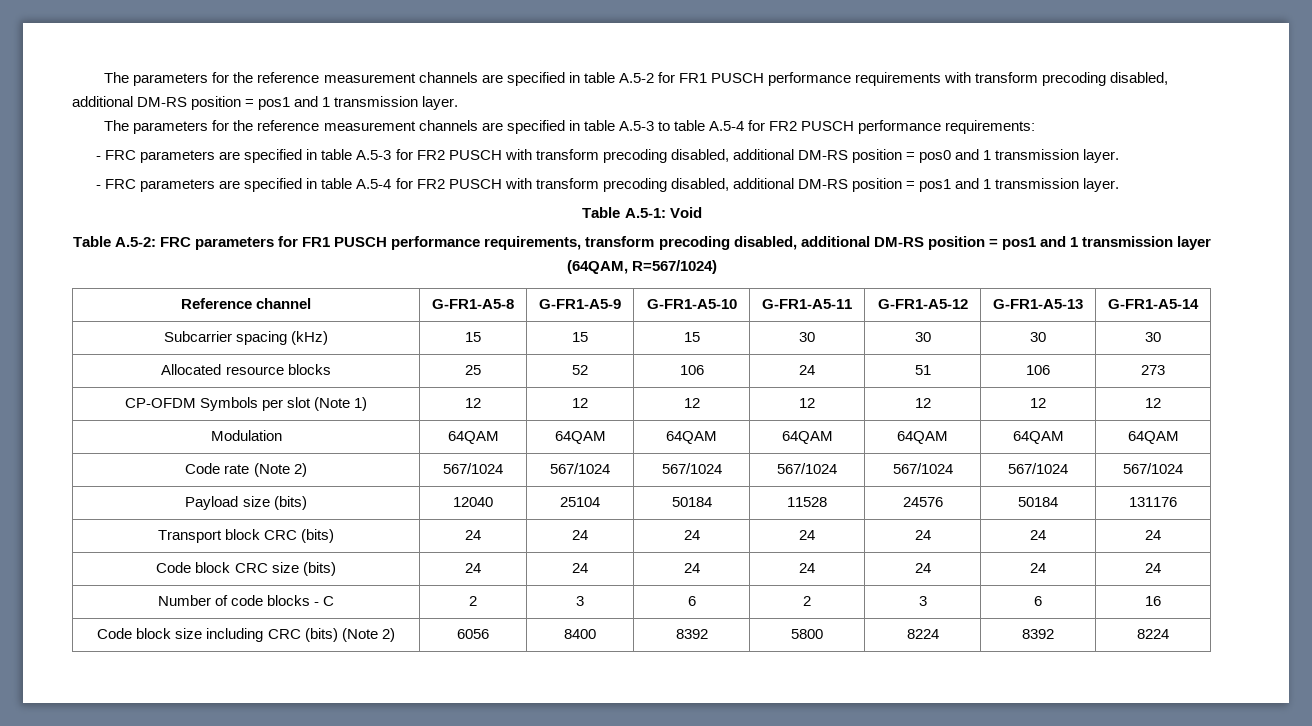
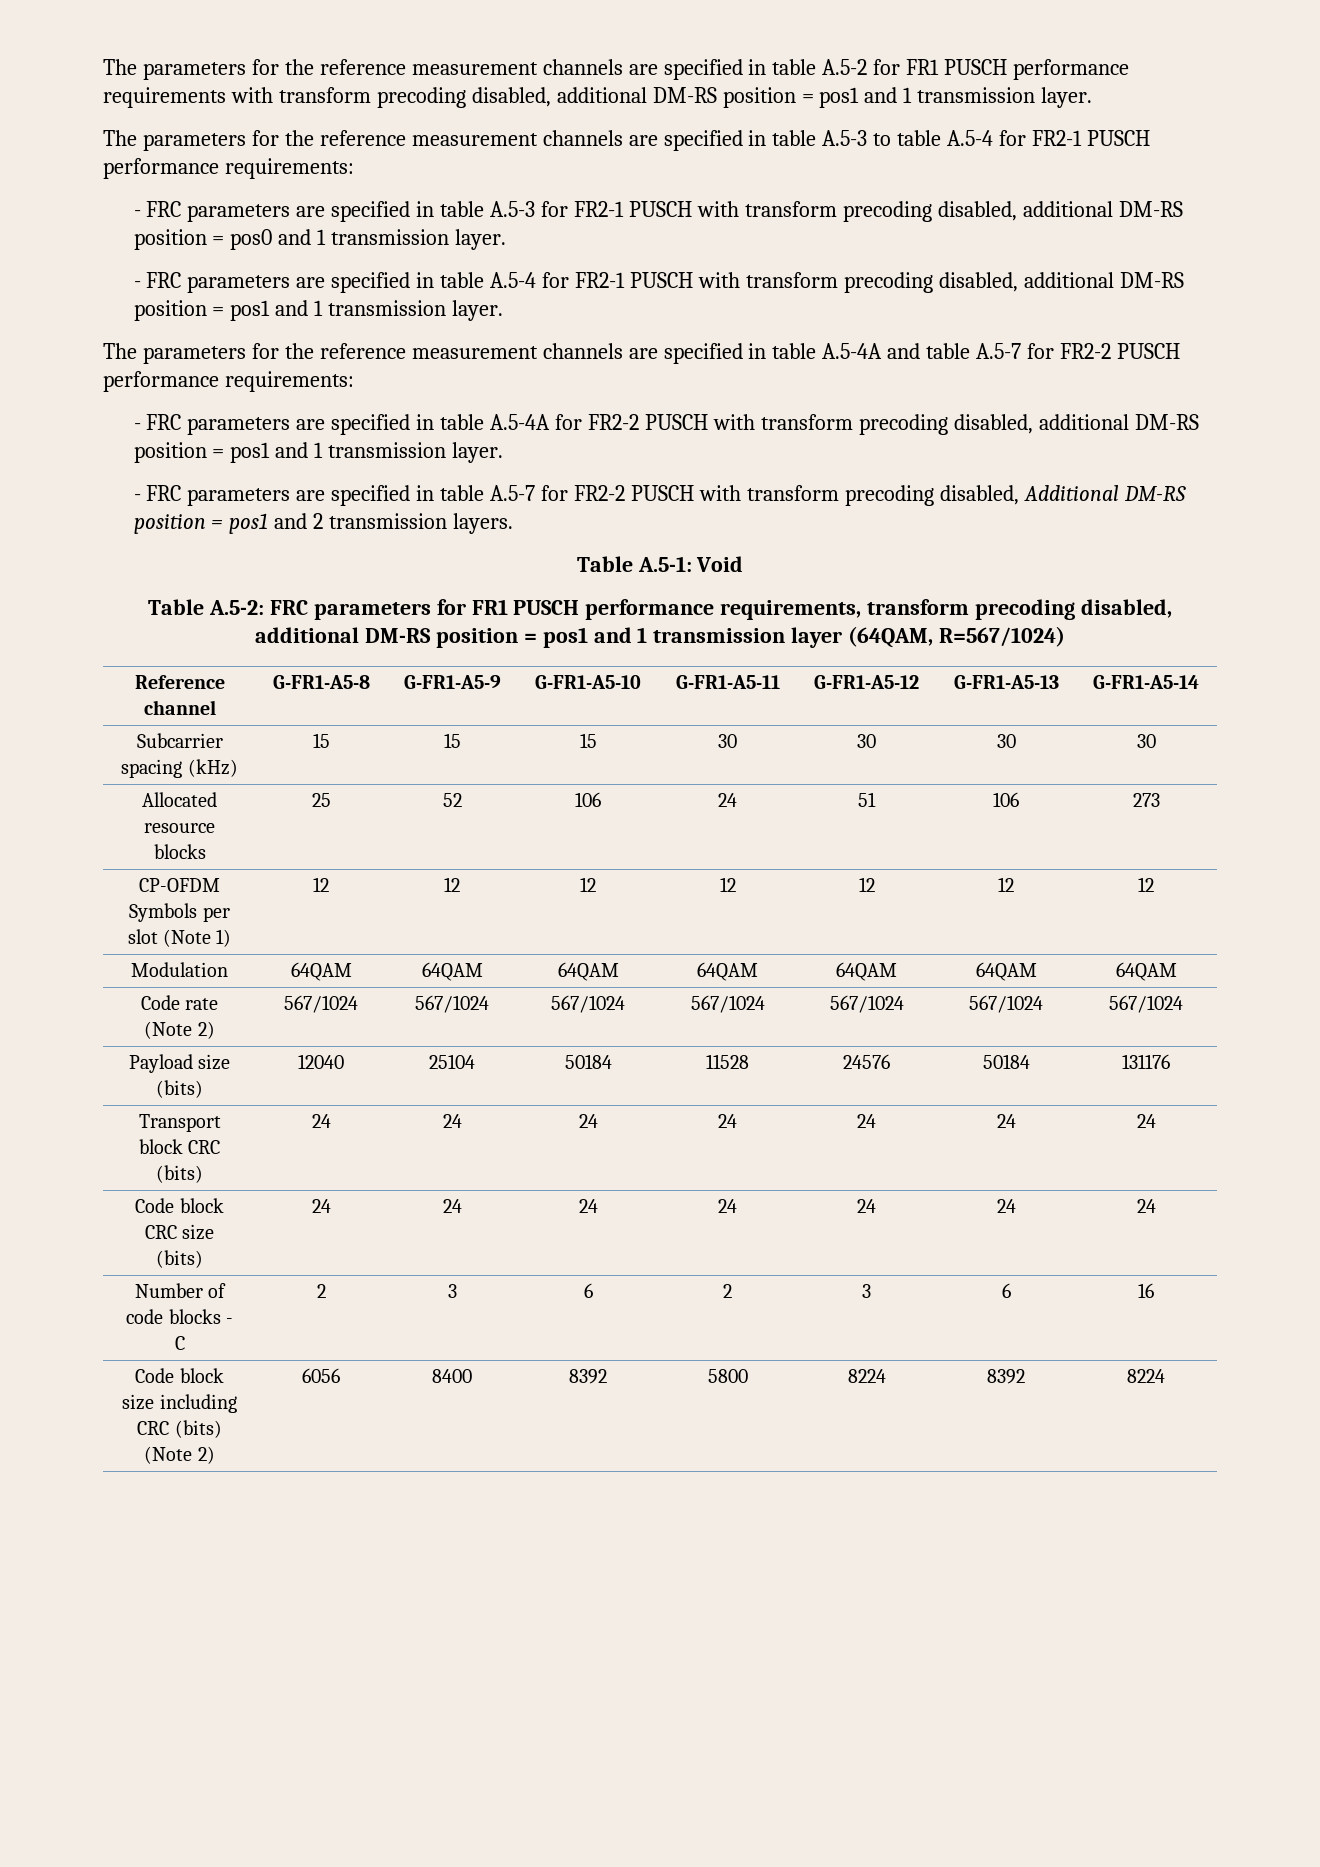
[769,121,798,131] FR2 -> [1032,130,1083,146] FR2-1
[416,150,445,160] FR2 -> [573,201,624,217] FR2-1
[416,179,445,189] FR2 -> [574,272,625,288] FR2-1
(1120, 185) none -> [103,343,1180,364] [103,371,354,392] [133,414,1199,435] [133,442,504,463] [133,485,1186,506] [133,513,514,534] // The parameters for the reference measurement channels are specified in table A.5-4A and table A.5-7 for FR2-2 PUSCH performance requirements: // - FRC parameters are specified in table A.5-4A for FR2-2 PUSCH with transform precoding disabled, additional DM-RS position = pos1 and 1 transmission layer. // - FRC parameters are specified in table A.5-7 for FR2-2 PUSCH with transform precoding disabled, Additional DM-RS position = pos1 and 2 transmission layers.

